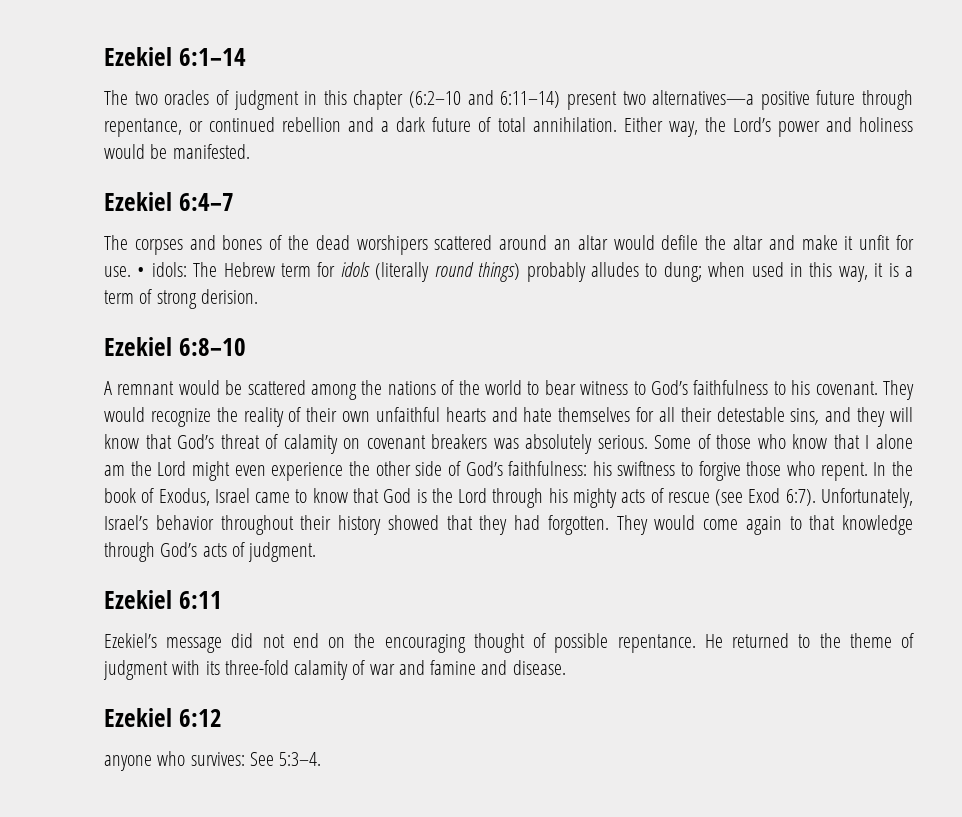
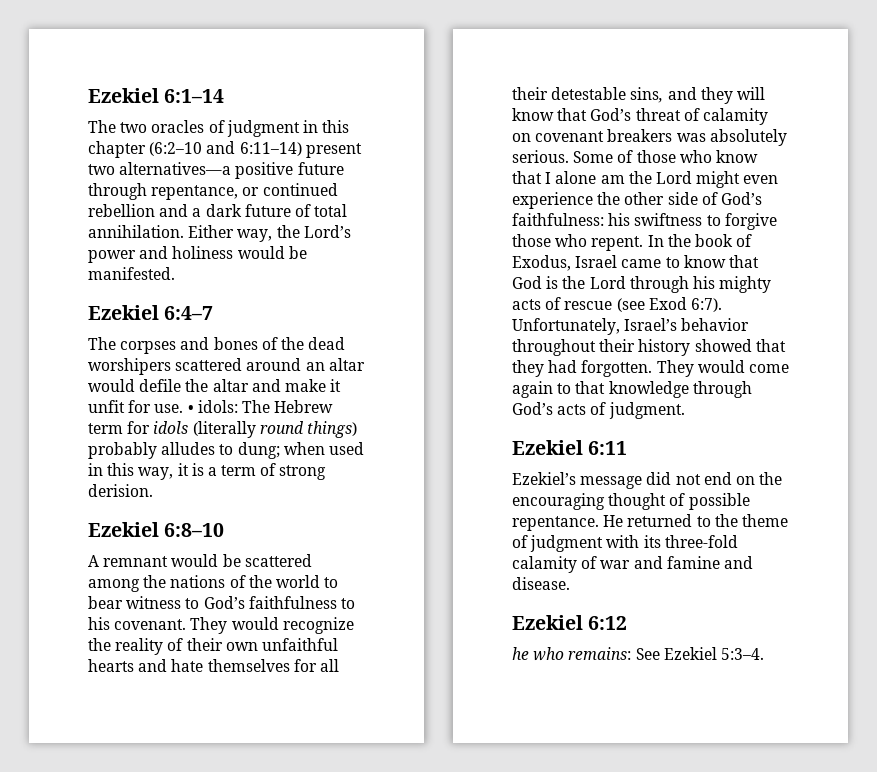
[104,751,274,771] anyone who survives: See -> [512,647,717,661] he who remains: See Ezekiel

